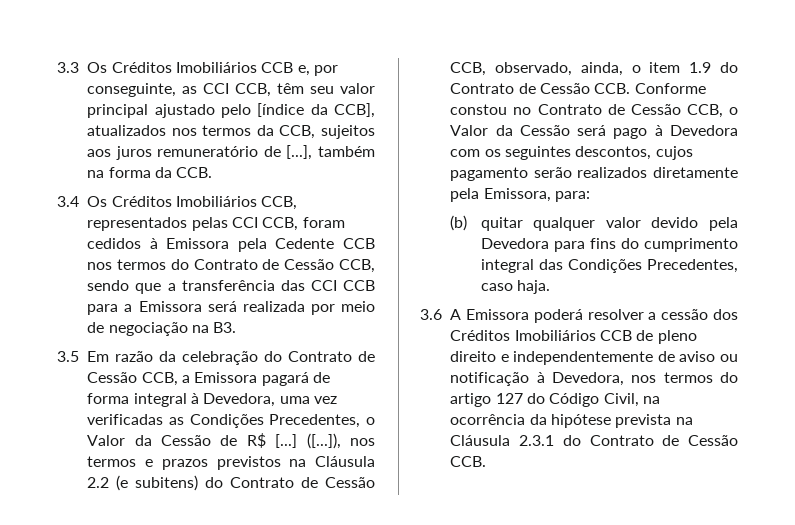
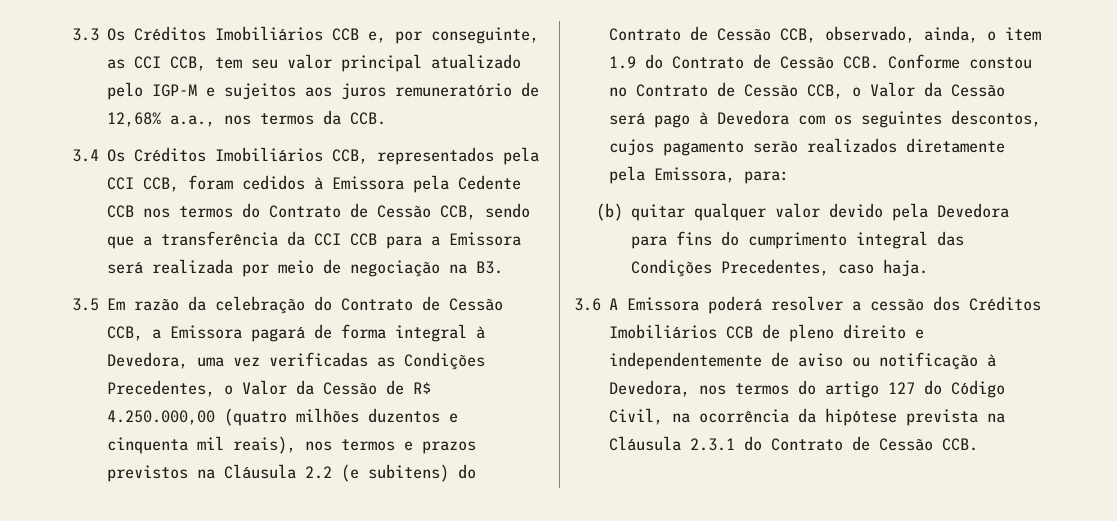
[277,83,305,94] têm -> [215,57,243,69] tem
[154,103,375,118] [87,125,316,139] ajustado pelo [índice da CCB], atualizados nos termos da CCB, -> [431,54,522,69] [107,82,216,100] atualizado pelo IGP-M e
[286,145,375,160] [87,167,151,178] [...], também na forma -> [107,112,315,127] 12,68% a.a., nos termos
[191,217,228,231] pelas -> [503,147,540,165] pela
[280,280,305,291] das -> [287,231,306,246] da
[275,433,341,449] [...] ([...]), -> [107,408,459,426] [107,436,297,454] 4.250.000,00 (quatro milhões duzentos e cinquenta mil reais),

